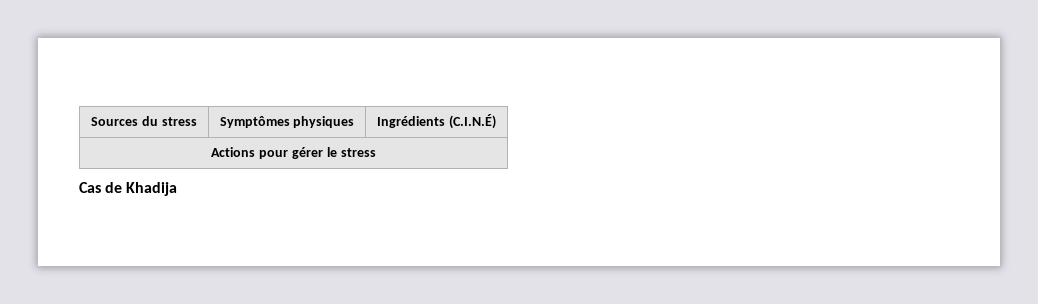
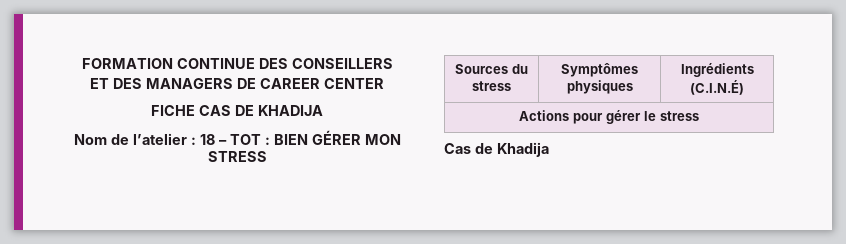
(91, 121) none -> [81,58,393,69] [90,78,384,89] [151,105,323,116] [73,130,401,145] [207,151,267,162] FORMATION CONTINUE DES CONSEILLERS ET DES MANAGERS DE CAREER CENTER // FICHE CAS DE KHADIJA // Nom de l’atelier : 18 – TOT : BIEN GÉRER MON STRESS //

